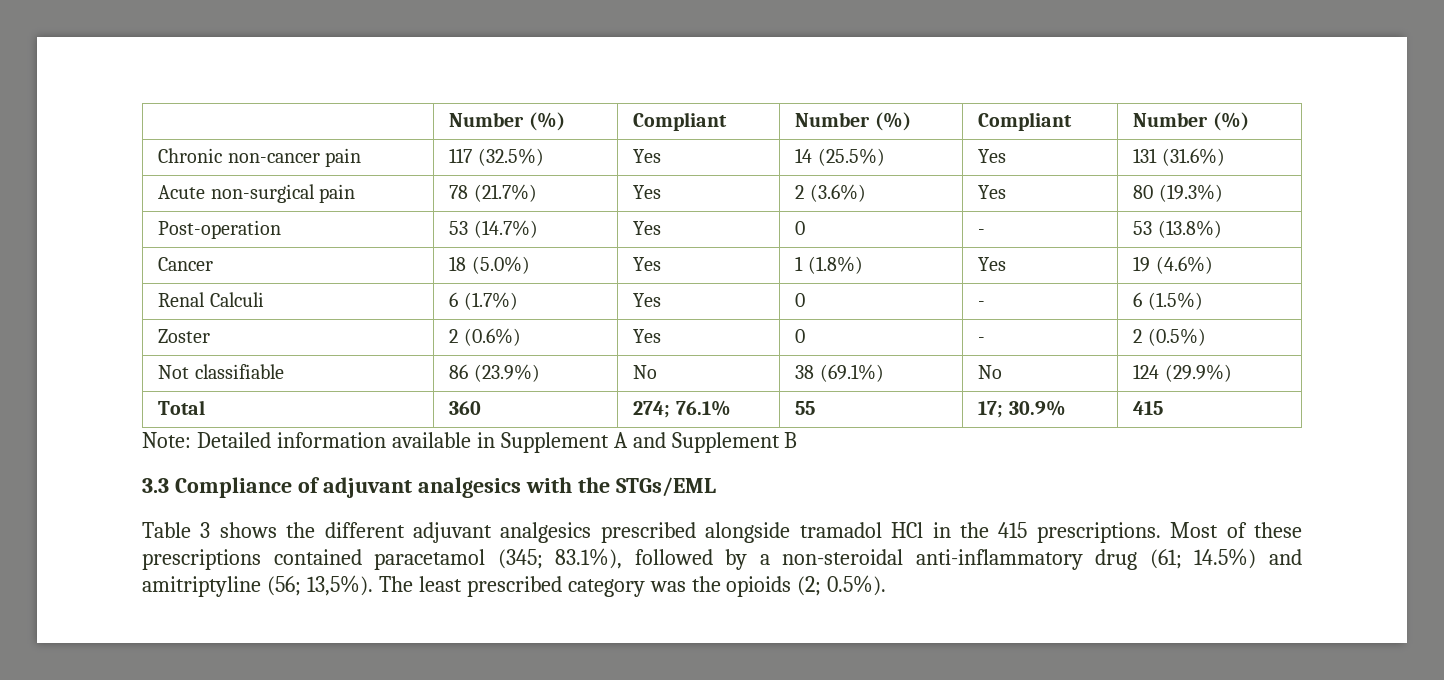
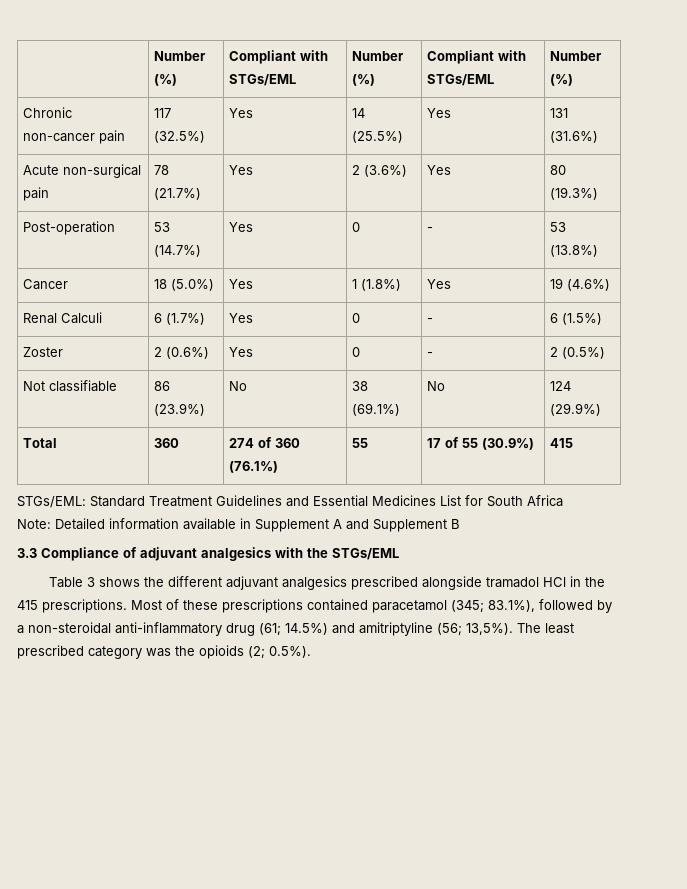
[449,112,565,131] [633,112,728,131] [795,112,911,131] [978,112,1073,131] | Number (%) | Compliant | Number (%) | Compliant -> [153,51,206,61] [153,74,177,86] [228,50,328,64] [228,74,296,86] [351,51,404,61] [351,74,375,86] [426,50,526,64] [426,74,494,86] | Number (%) | Compliant with STGs/EML | Number (%) | Compliant with STGs/EML
[633,400,731,418] [795,401,816,415] [978,400,1066,418] [1133,401,1164,415] 274; 76.1% | 55 | 17; 30.9% | 415 -> [228,437,300,448] [228,461,278,473] [351,438,368,448] [426,437,534,450] [549,438,573,448] [17,495,563,508] 274 of 360 (76.1%) | 55 | 17 of 55 (30.9%) | 415 // STGs/EML: Standard Treatment Guidelines and Essential Medicines List for South Africa

